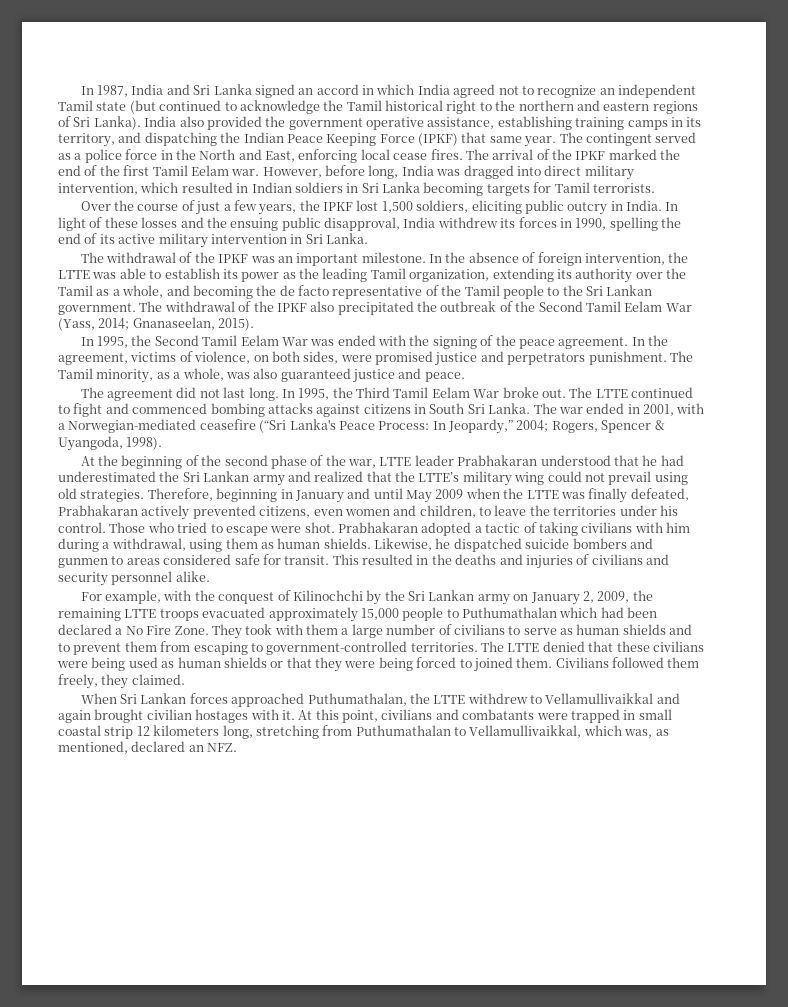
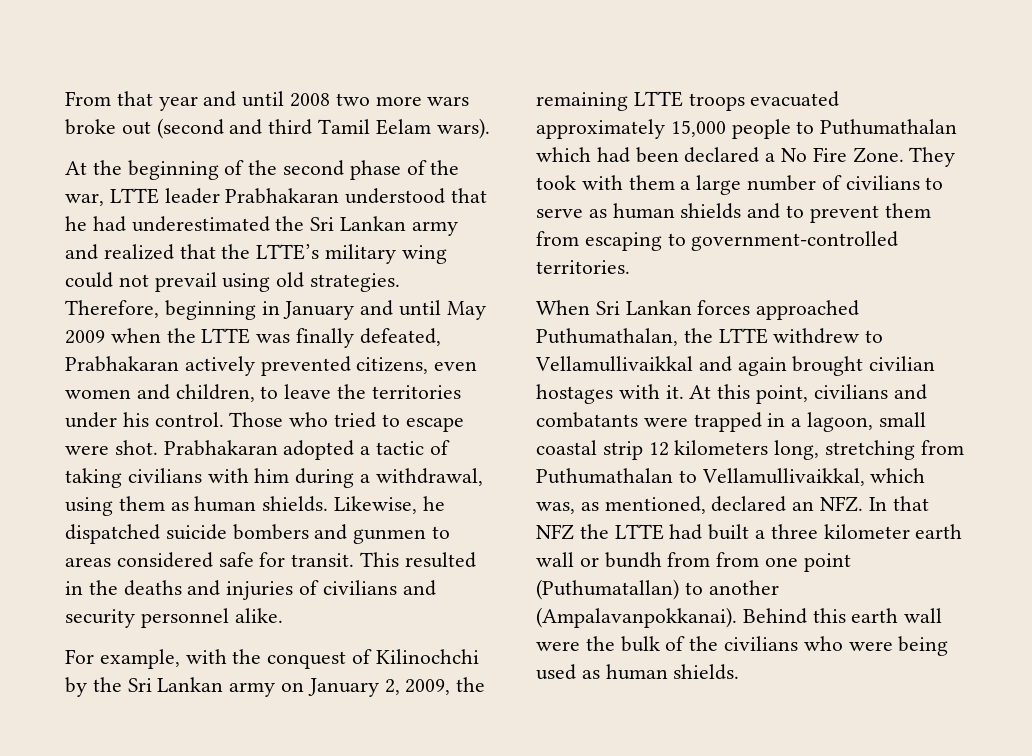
[80,84,697,98] [58,100,698,114] [58,116,702,130] [58,132,697,147] [58,149,681,163] [58,165,634,180] [58,182,655,196] [80,200,679,215] [58,217,681,231] [58,233,368,248] [80,252,689,266] [58,268,686,283] [58,285,653,299] [58,301,692,315] [58,317,255,331] [80,335,669,349] [58,351,693,366] [58,368,465,383] [80,387,694,401] [58,403,705,417] [58,419,665,434] [58,436,163,451] In 1987, India and Sri Lanka signed an accord in which India agreed not to recognize an independent Tamil state (but continued to acknowledge the Tamil historical right to the northern and eastern regions of Sri Lanka). India also provided the government operative assistance, establishing training camps in its territory, and dispatching the Indian Peace Keeping Force (IPKF) that same year. The contingent served as a police force in the North and East, enforcing local cease fires. The arrival of the IPKF marked the end of the first Tamil Eelam war. However, before long, India was dragged into direct military intervention, which resulted in Indian soldiers in Sri Lanka becoming targets for Tamil terrorists. // Over the course of just a few years, the IPKF lost 1,500 soldiers, eliciting public outcry in India. In light of these losses and the ensuing public disapproval, India withdrew its forces in 1990, spelling the end of its active military intervention in Sri Lanka. // The withdrawal of the IPKF was an important milestone. In the absence of foreign intervention, the LTTE was able to establish its power as the leading Tamil organization, extending its authority over the Tamil as a whole, and becoming the de facto representative of the Tamil people to the Sri Lankan government. The withdrawal of the IPKF also precipitated the outbreak of the Second Tamil Eelam War (Yass, 2014; Gnanaseelan, 2015). // In 1995, the Second Tamil Eelam War was ended with the signing of the peace agreement. In the agreement, victims of violence, on both sides, were promised justice and perpetrators punishment. The Tamil minority, as a whole, was also guaranteed justice and peace. // The agreement did not last long. In 1995, the Third Tamil Eelam War broke out. The LTTE continued to fight and commenced bombing attacks against citizens in South Sri Lanka. The war ended in 2001, with a Norwegian-mediated ceasefire (“Sri Lanka's Peace Process: In Jeopardy,” 2004; Rogers, Spencer & Uyangoda, 1998). -> [65,91,470,111] [65,118,490,139] From that year and until 2008 two more wars broke out (second and third Tamil Eelam wars).
[481,641,704,652] [57,657,700,672] [58,674,185,689] The LTTE denied that these civilians were being used as human shields or that they were being forced to joined them. Civilians followed them freely, they claimed. -> (630, 267) none
(636, 715) none -> [791,412,874,432] a lagoon,
(238, 747) none -> [868,496,929,511] [536,524,963,540] [536,552,851,572] [536,579,779,600] [536,607,943,628] [536,636,949,656] [536,664,740,680] In that NFZ the LTTE had built a three kilometer earth wall or bundh from from one point (Puthumatallan) to another (Ampalavanpokkanai). Behind this earth wall were the bulk of the civilians who were being used as human shields.

